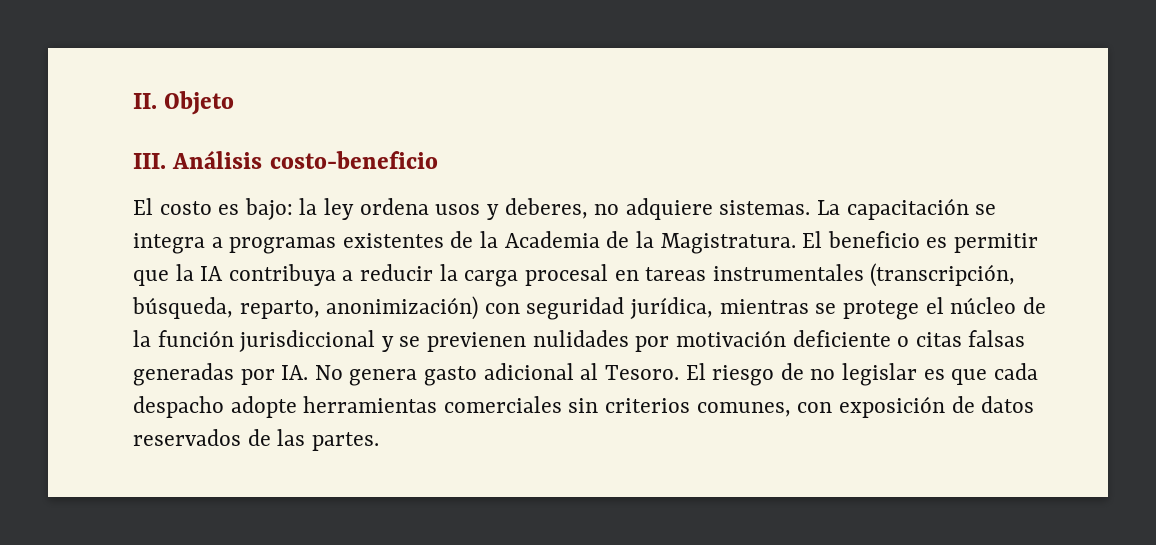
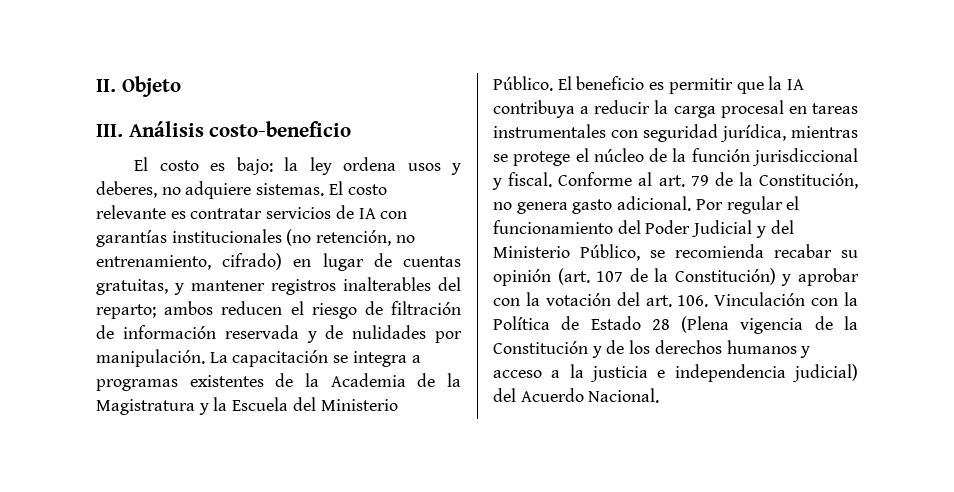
(811, 207) none -> [328,181,387,195] [96,205,408,219] [96,229,415,247] [96,253,461,271] [96,277,461,295] [96,301,461,319] [96,325,462,343] [96,349,205,367] El costo relevante es contratar servicios de IA con garantías institucionales (no retención, no entrenamiento, cifrado) en lugar de cuentas gratuitas, y mantener registros inalterables del reparto; ambos reducen el riesgo de filtración de información reservada y de nulidades por manipulación.
[660,233,796,254] Magistratura. -> [96,397,398,415] [493,76,553,91] Magistratura y la Escuela del Ministerio Público.
[870,263,1016,287] [132,296,479,320] (transcripción, búsqueda, reparto, anonimización) -> (606, 131) none
[399,330,1026,352] [133,363,1038,386] [133,396,1035,418] [133,429,379,451] se previenen nulidades por motivación deficiente o citas falsas generadas por IA. No genera gasto adicional al Tesoro. El riesgo de no legislar es que cada despacho adopte herramientas comerciales sin criterios comunes, con exposición de datos reservados de las partes. -> [508,172,858,189] [493,196,800,214] [493,220,794,238] [493,244,858,261] [493,268,859,286] [493,292,858,307] [493,316,858,334] [493,340,811,358] [493,364,858,382] [493,388,660,403] fiscal. Conforme al art. 79 de la Constitución, no genera gasto adicional. Por regular el funcionamiento del Poder Judicial y del Ministerio Público, se recomienda recabar su opinión (art. 107 de la Constitución) y aprobar con la votación del art. 106. Vinculación con la Política de Estado 28 (Plena vigencia de la Constitución y de los derechos humanos y acceso a la justicia e independencia judicial) del Acuerdo Nacional.

